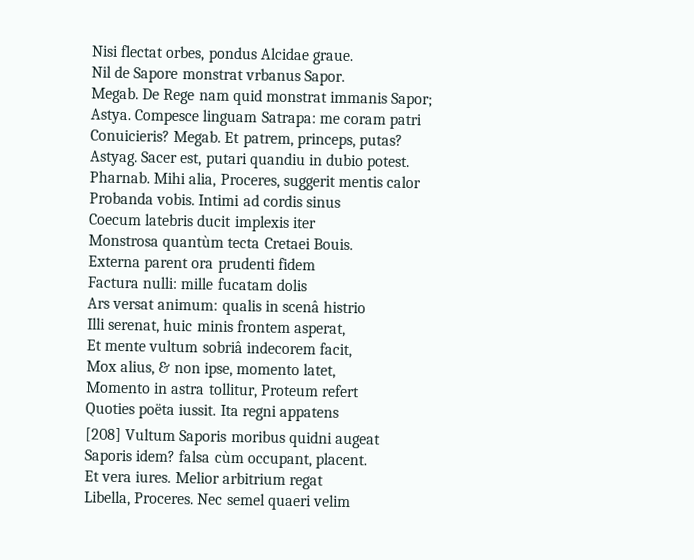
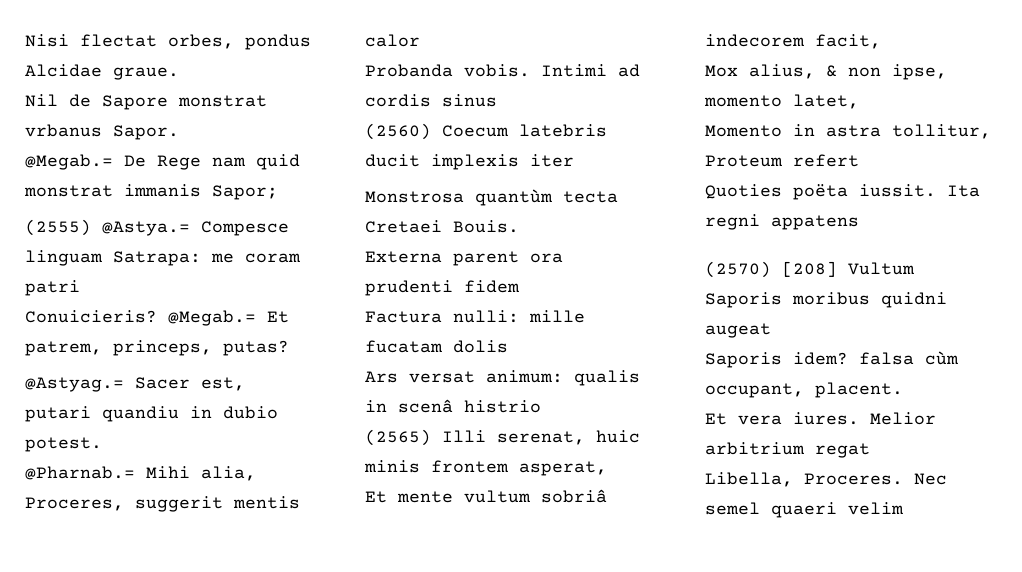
[91,86,139,104] Megab. -> [25,154,113,170] @Megab.=
[90,108,131,125] Astya. -> [25,219,190,236] (2555) @Astya.=
[173,129,222,147] Megab. -> [168,310,256,326] @Megab.=
[89,150,138,167] Astyag. -> [25,377,124,392] @Astyag.=
[89,170,150,184] Pharnab. -> [25,466,135,480] @Pharnab.=
(341, 202) none -> [365,123,431,140] (2560)
(367, 307) none -> [365,429,431,446] (2565)
(339, 414) none -> [705,261,771,278] (2570)

